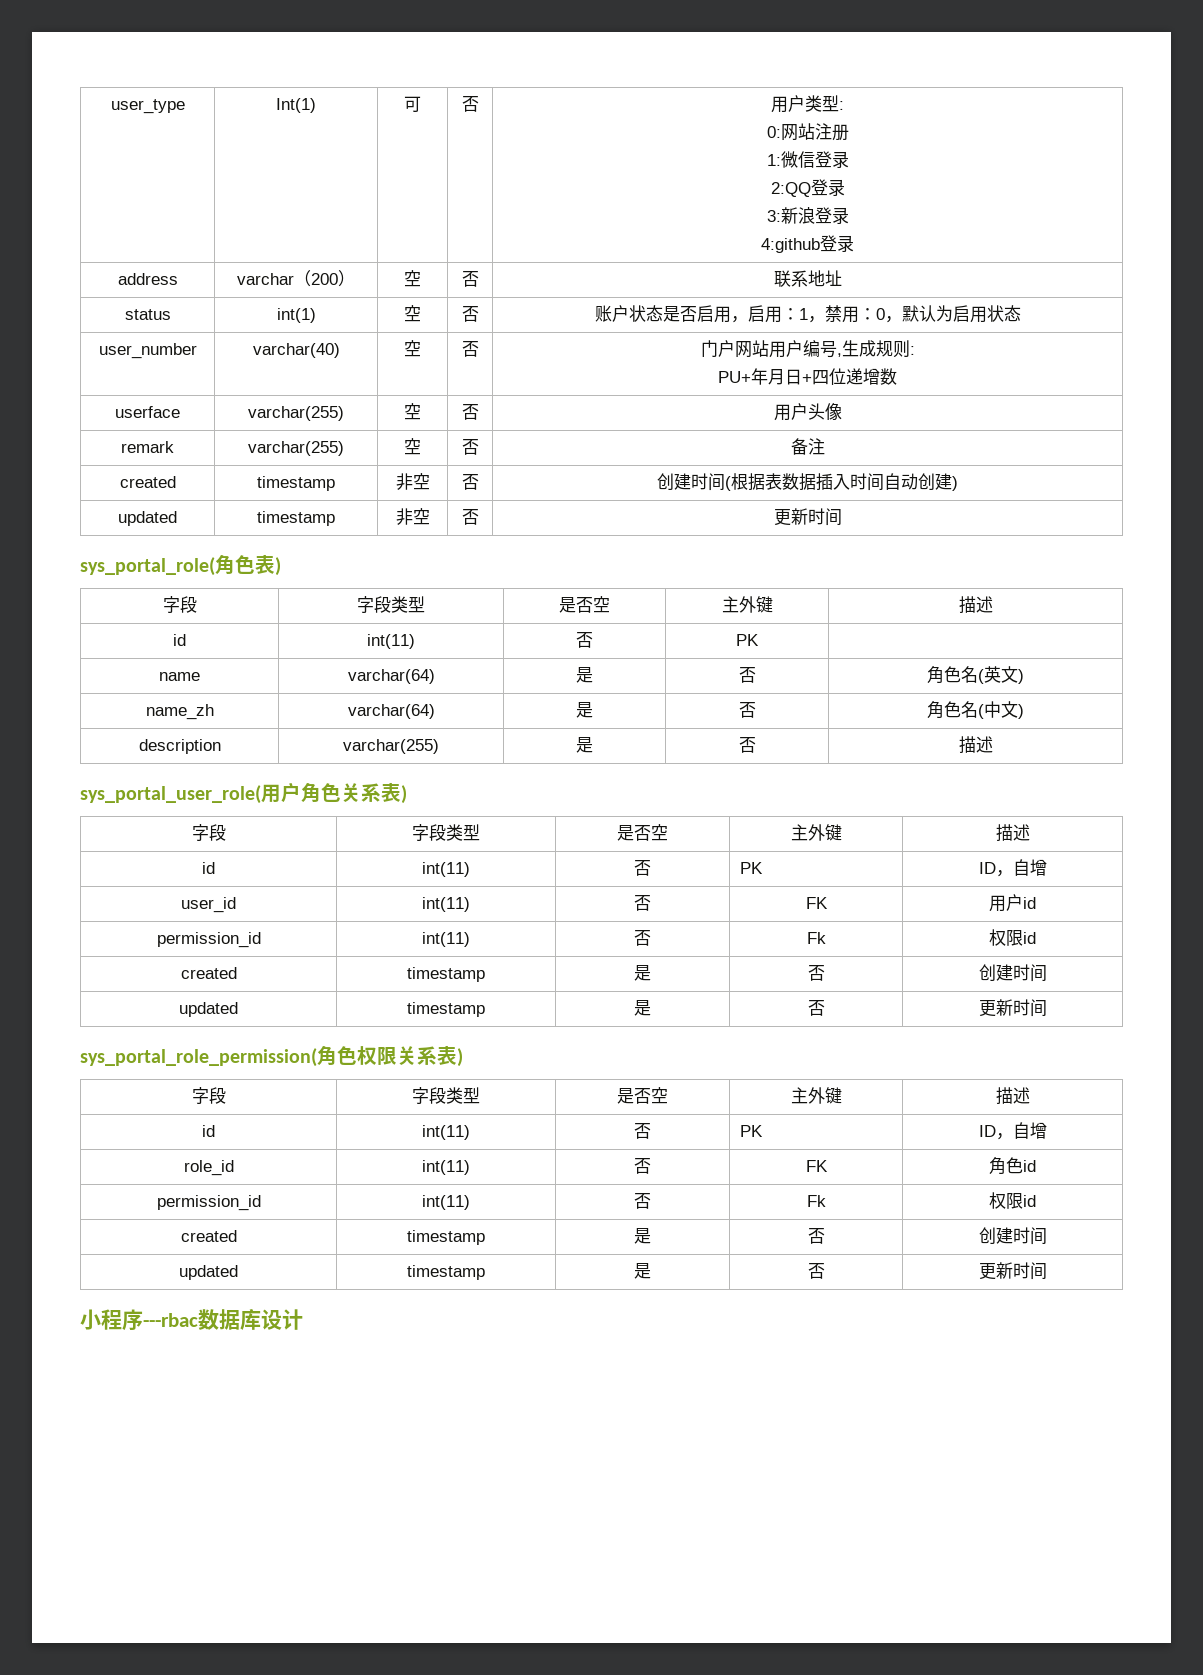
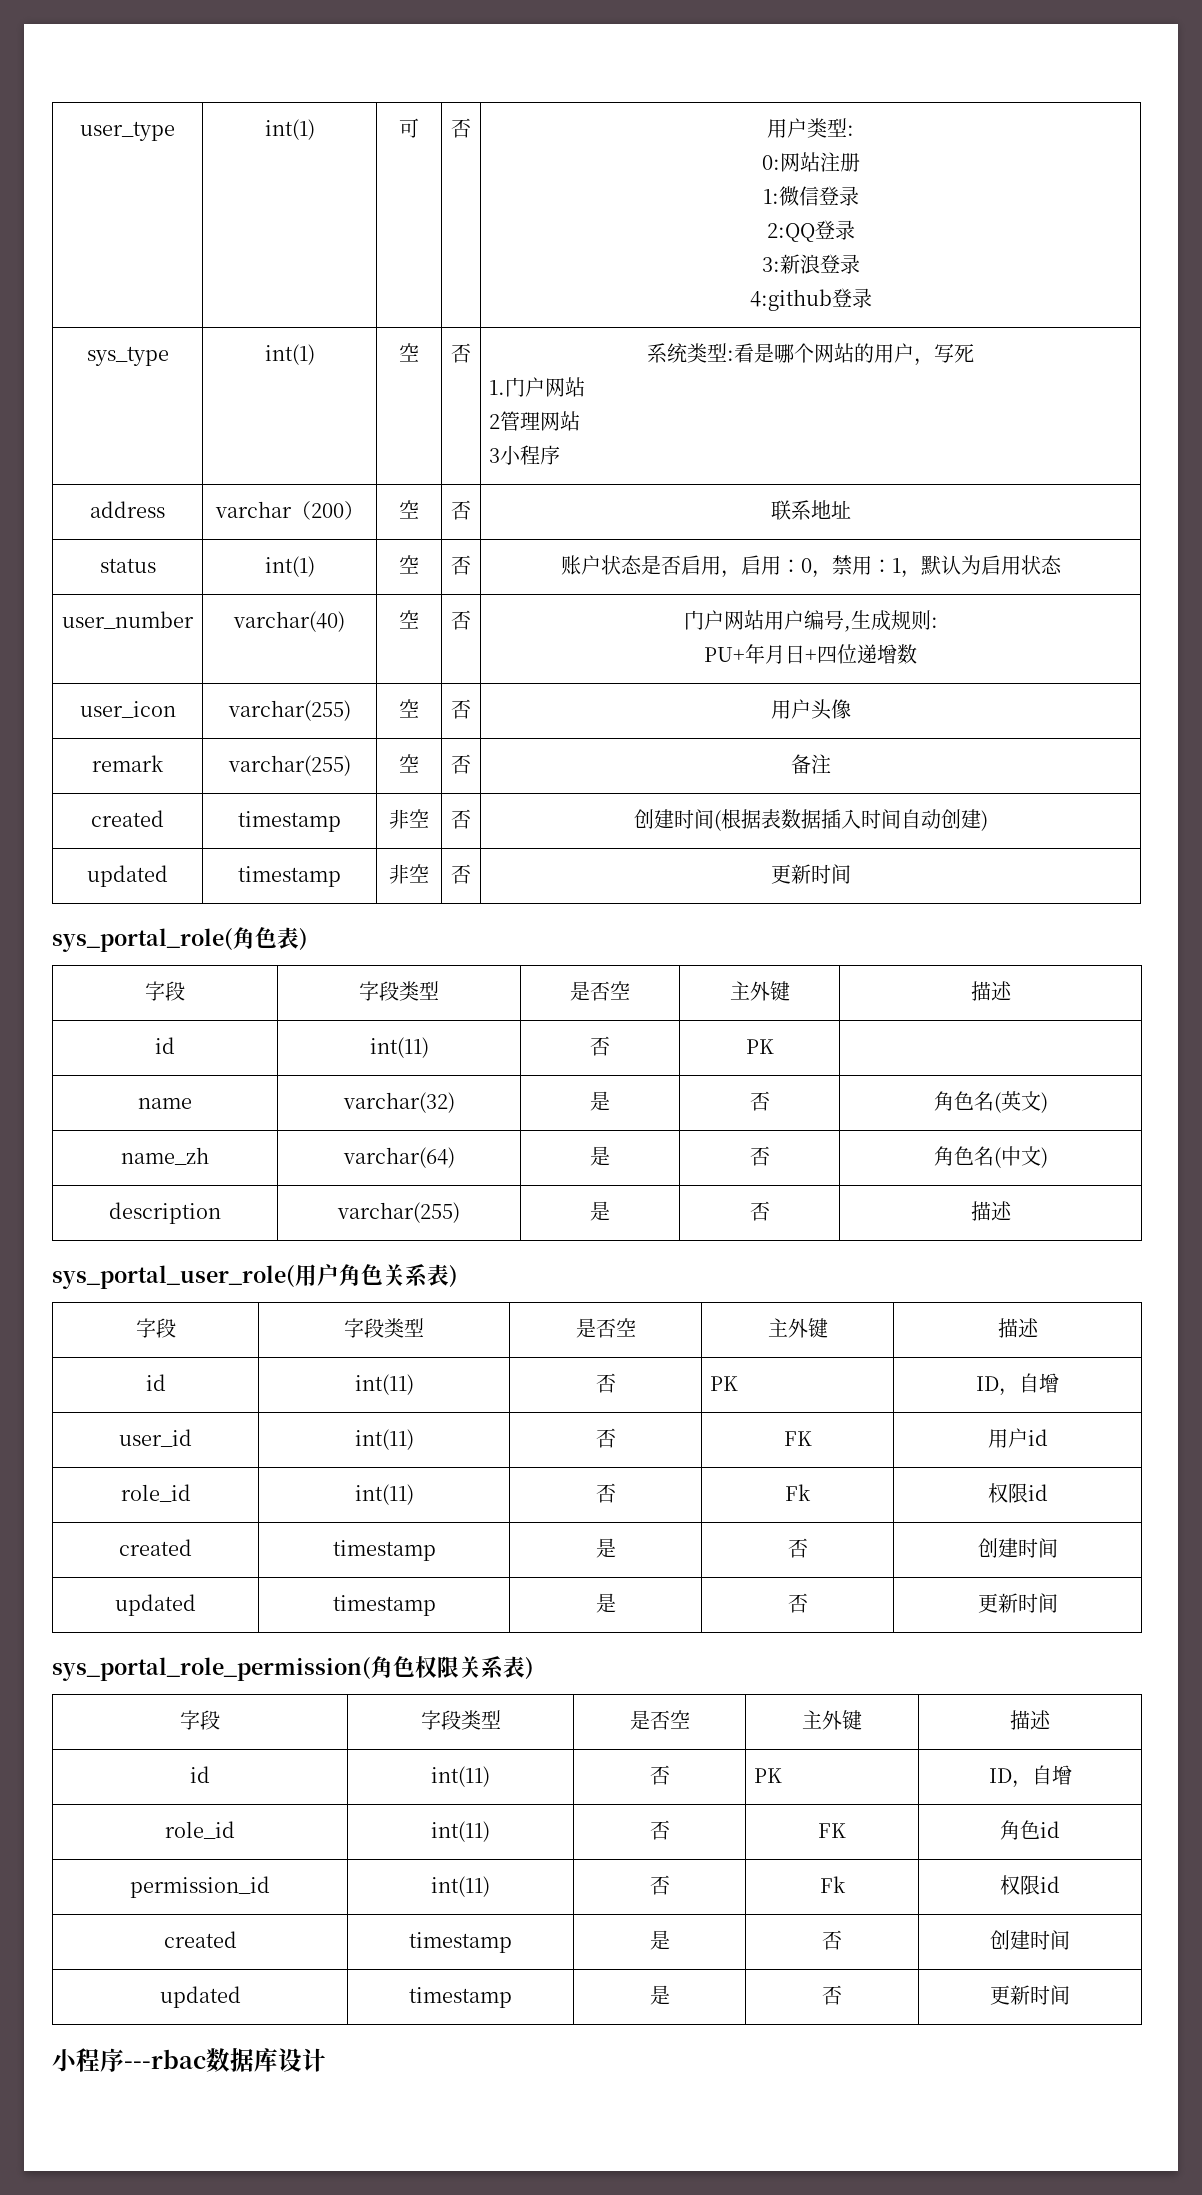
[276,98,316,113] Int(1) -> [264,119,315,140] int(1)
(854, 243) none -> [86,346,169,366] [264,344,315,365] [399,343,419,362] [451,343,471,363] [647,343,974,366] [488,377,585,397] [488,411,580,431] [488,445,560,465] // sys_type | int(1) | 空 | 否 | 系统类型:看是哪个网站的用户，写死 // 1.门户网站 // 2管理网站 // 3小程序
[798,308,808,320] 1 -> [800,558,812,573] 0
[875,308,885,320] 0 -> [891,558,901,573] 1
[115,406,180,418] userface -> [79,701,176,718] user_icon
[347,669,435,684] varchar(64) -> [342,1092,455,1113] varchar(32)
[156,932,261,948] permission_id -> [120,1484,191,1502] role_id

